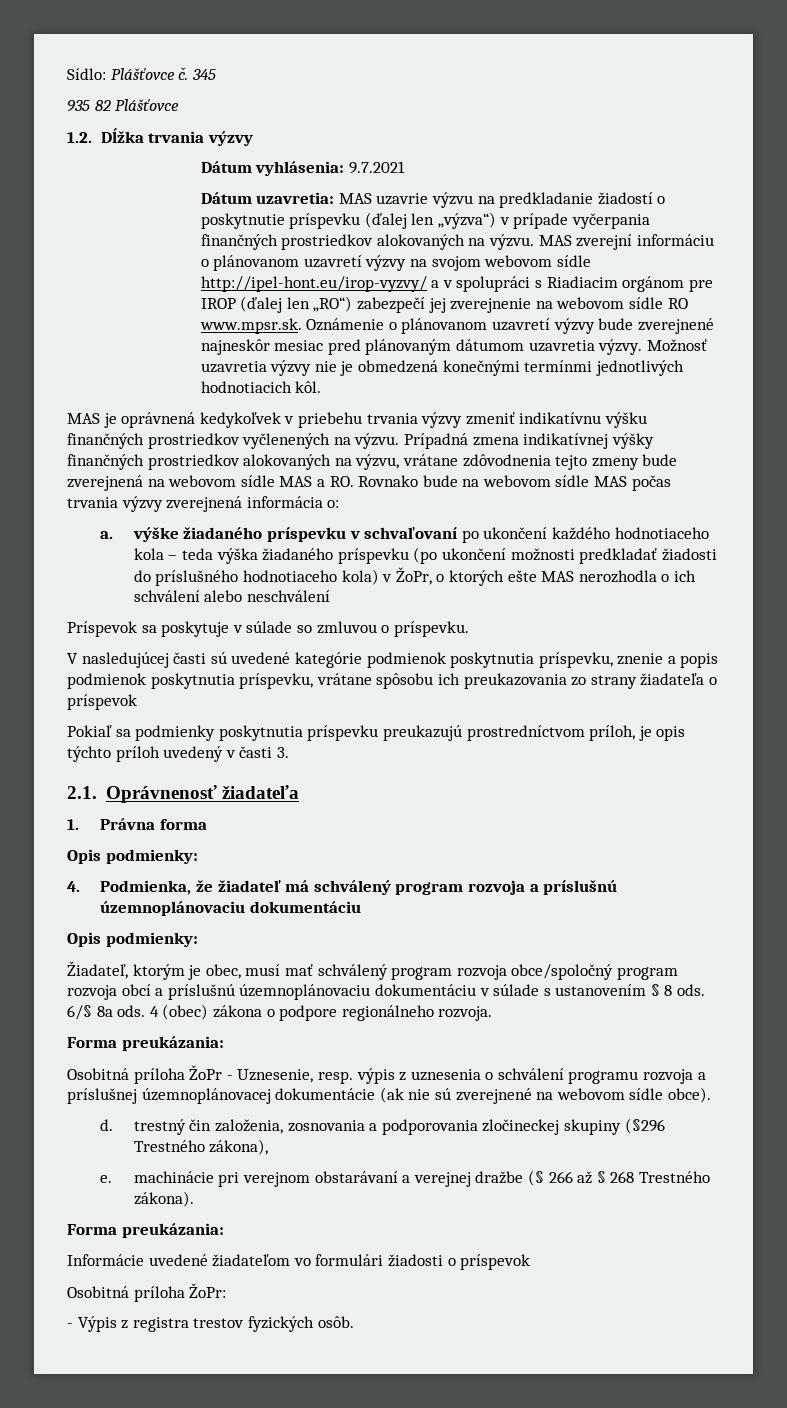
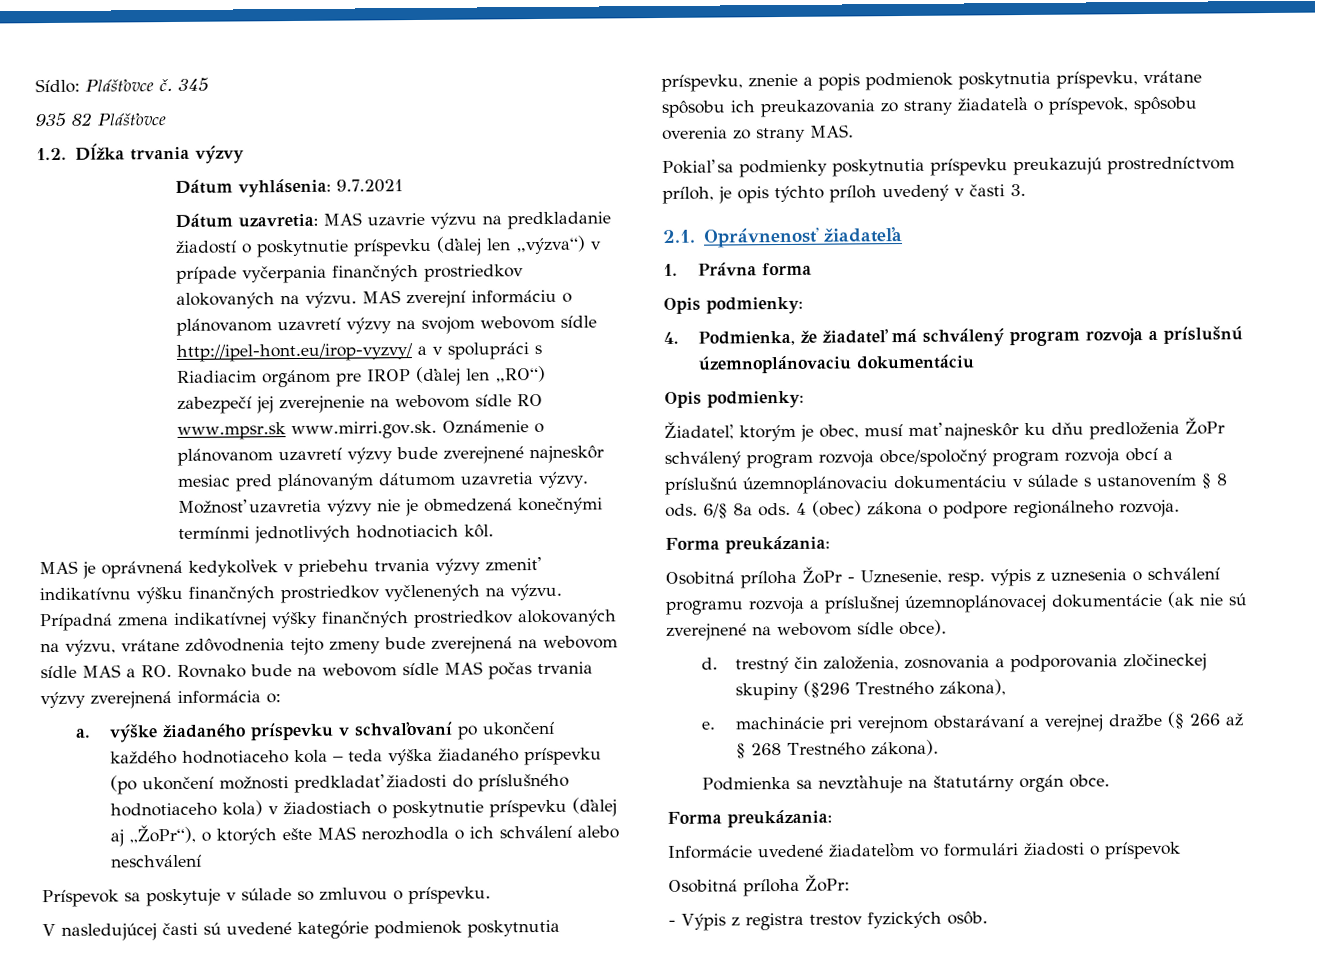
[199,318,302,334] www.mpsr.sk. -> [176,420,437,440] www.mpsr.sk www.mirri.gov.sk.
[395,567,432,585] ŽoPr, -> [283,797,618,819] [110,824,197,847] žiadostiach o poskytnutie príspevku (ďalej aj ,,ŽoPr“),
[67,694,137,710] príspevok -> [1048,96,1197,115] [662,124,854,143] príspevok, spôsobu overenia zo strany MAS.
(313, 970) none -> [944,417,1225,441] najneskôr ku dňu predloženia ŽoPr
(194, 1199) none -> [701,774,1110,794] // Podmienka sa nevzťahuje na štatutárny orgán obce.

